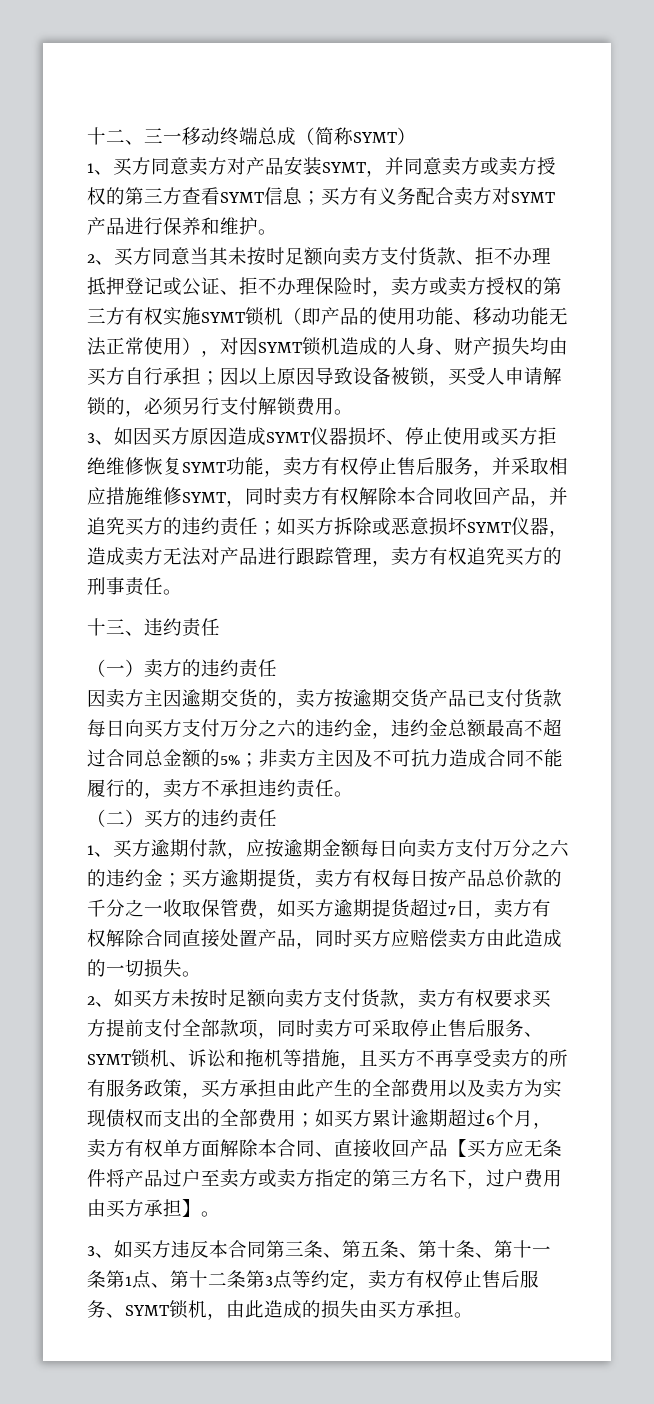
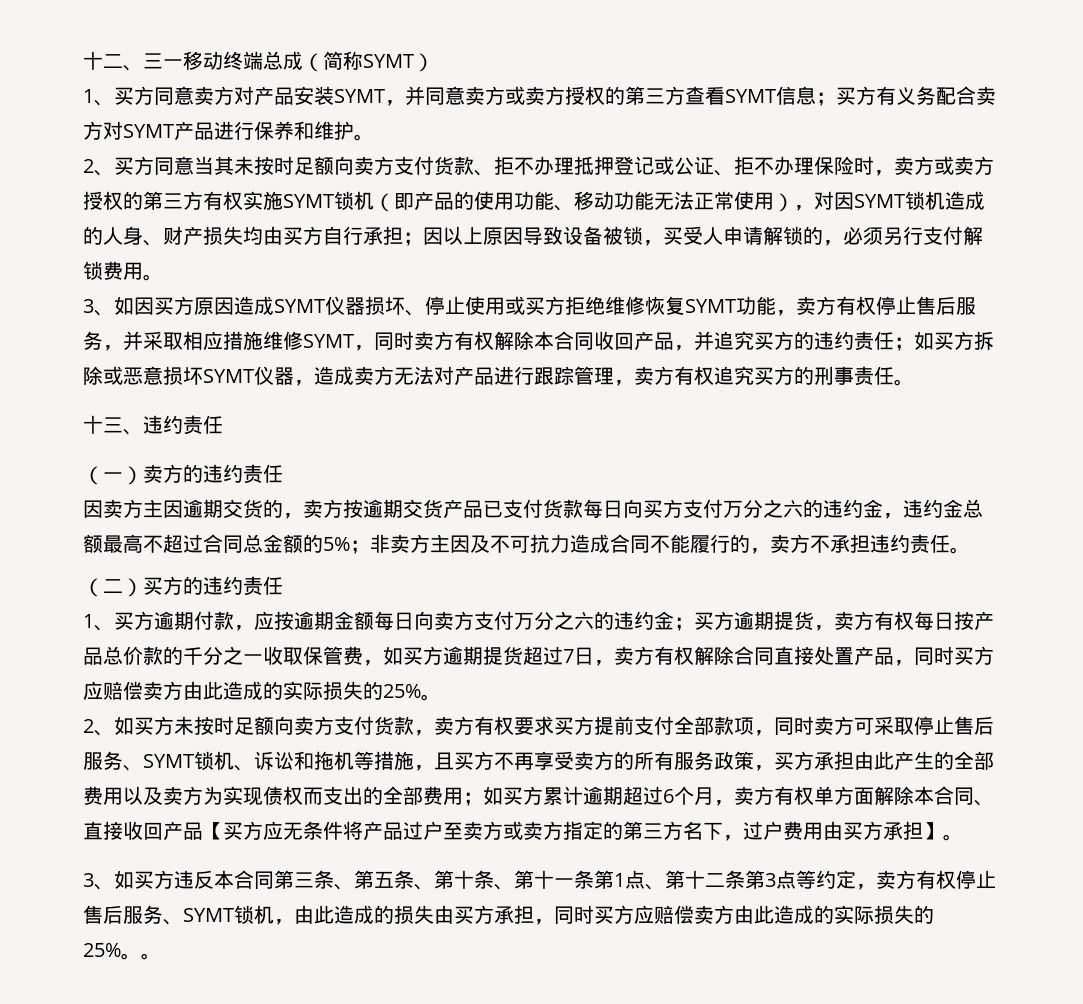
[106,959,182,978] 一切损失 -> [283,681,421,700] 实际损失的25%
(454, 1309) none -> [534,905,934,925] [83,943,141,960] ，同时买方应赔偿卖方由此造成的实际损失的25%。

